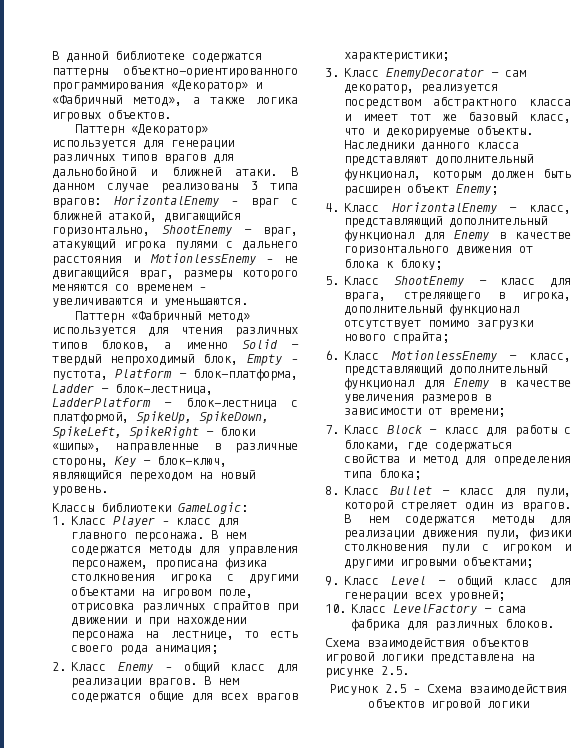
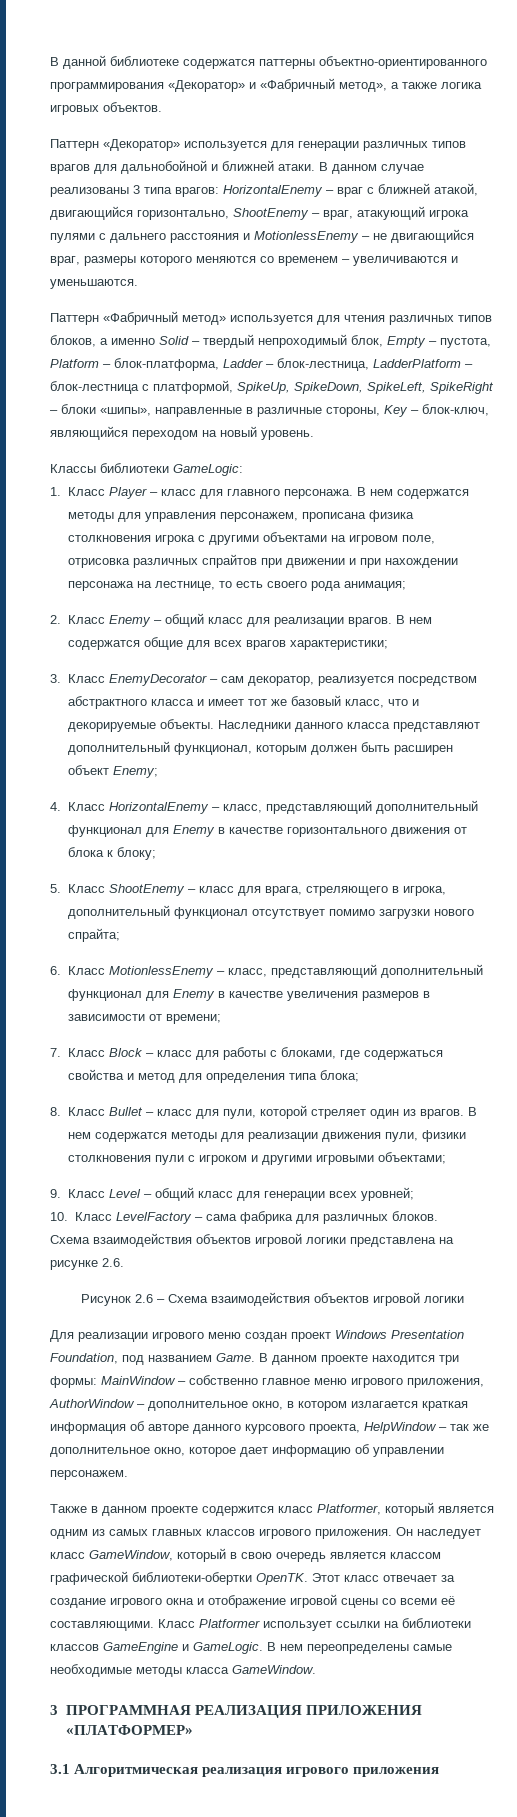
[381,666,409,675] 2.5. -> [102,1258,124,1267] 2.6.
[385,684,406,693] 2.5 -> [135,1294,153,1303] 2.6
(529, 704) none -> [50,1330,464,1342] [50,1353,459,1365] [50,1375,484,1388] [49,1399,468,1411] [50,1421,489,1434] [50,1444,444,1457] [50,1470,128,1480] [50,1502,494,1516] [50,1527,481,1539] [50,1548,441,1562] [50,1571,455,1585] [50,1594,455,1608] [50,1618,471,1631] [50,1642,452,1654] [50,1664,316,1677] [50,1705,422,1718] [65,1725,193,1735] [50,1764,440,1777] // Для реализации игрового меню создан проект Windows Presentation Foundation, под названием Game. В данном проекте находится три формы: MainWindow – собственно главное меню игрового приложения, AuthorWindow – дополнительное окно, в котором излагается краткая информация об авторе данного курсового проекта, HelpWindow – так же дополнительное окно, которое дает информацию об управлении персонажем. // Также в данном проекте содержится класс Platformer, который является одним из самых главных классов игрового приложения. Он наследует класс GameWindow, который в свою очередь является классом графической библиотеки-обертки OpenTK. Этот класс отвечает за создание игрового окна и отображение игровой сцены со всеми её составляющими. Класс Platformer использует ссылки на библиотеки классов GameEngine и GameLogic. В нем переопределены самые необходимые методы класса GameWindow. // 3 ПРОГРАММНАЯ РЕАЛИЗАЦИЯ ПРИЛОЖЕНИЯ «ПЛАТФОРМЕР» // 3.1 Алгоритмическая реализация игрового приложения

